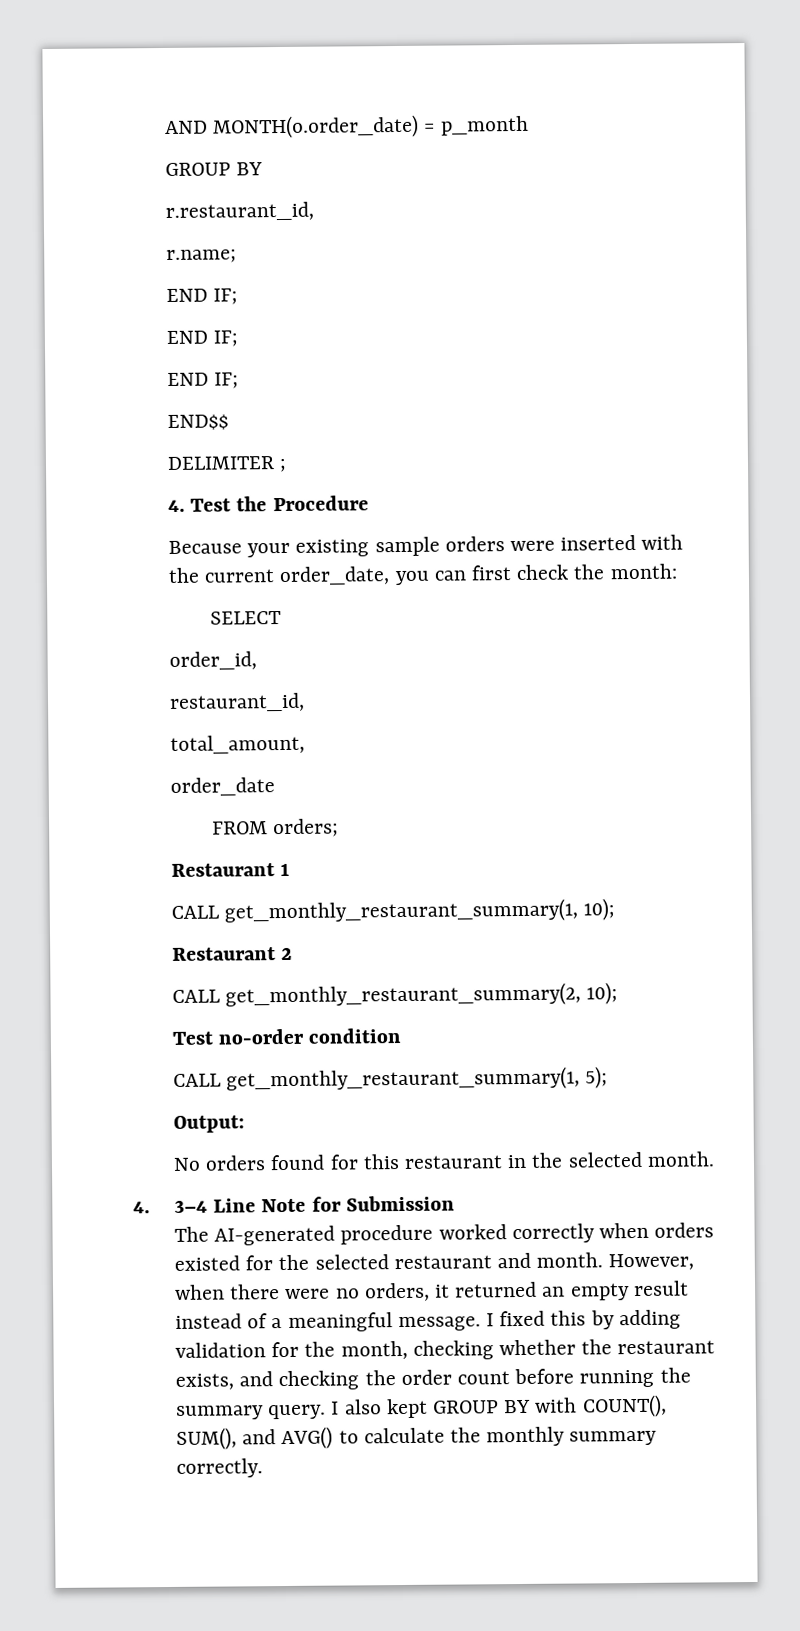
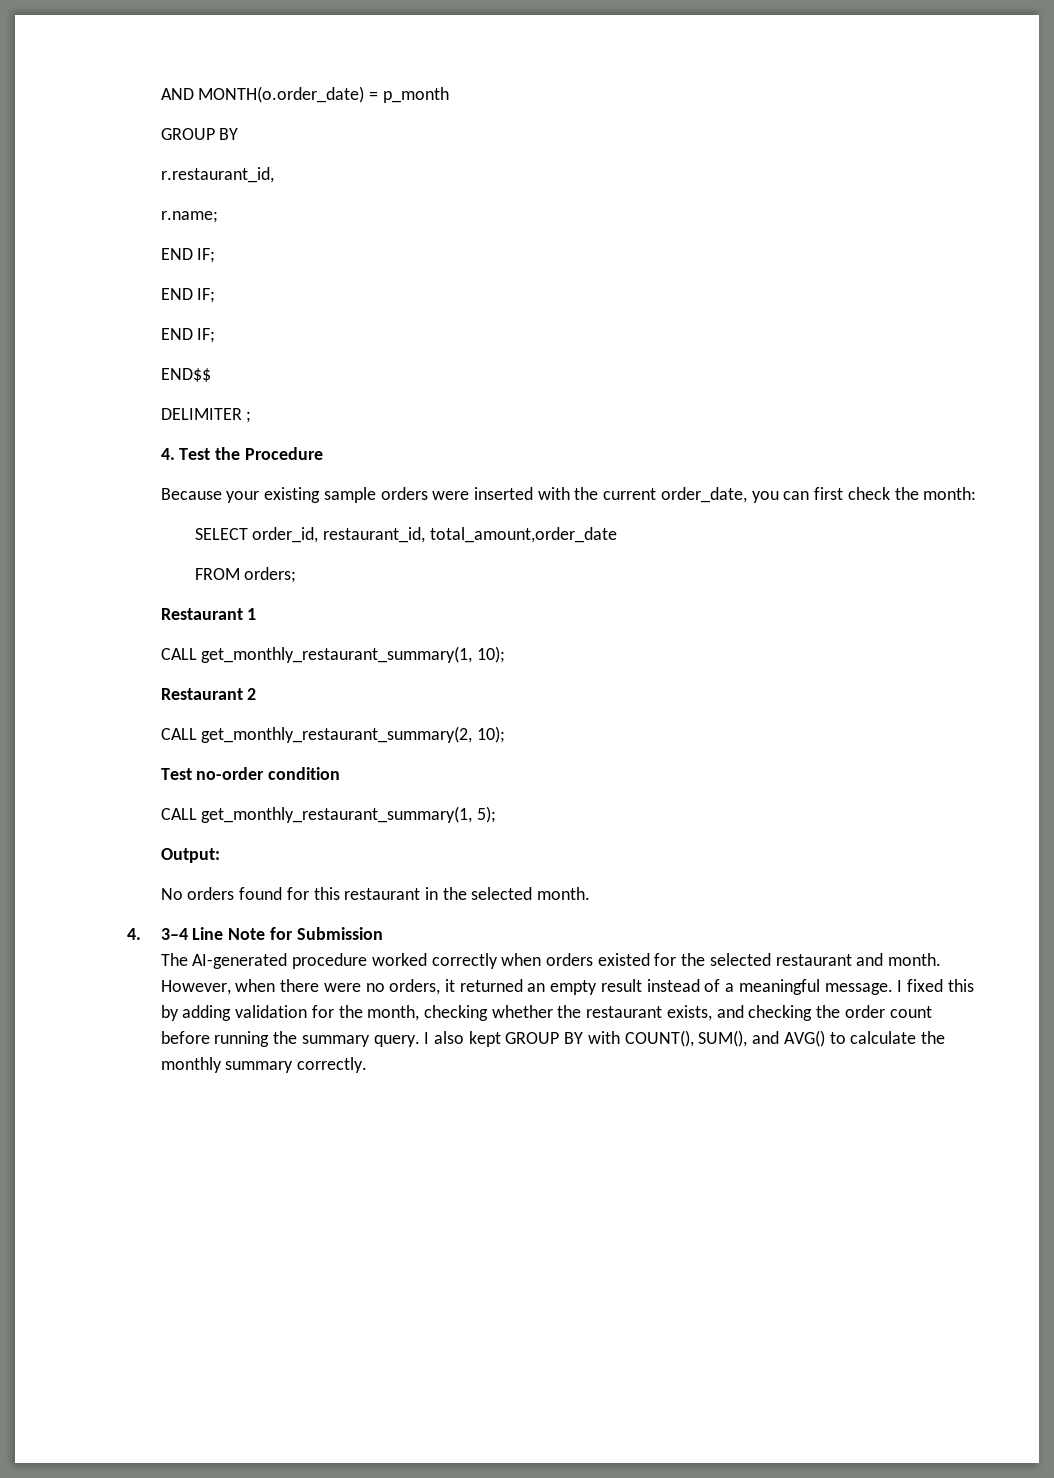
(281, 618) // -> (248, 534) none
(257, 660) // -> (319, 535) none
[169,734,305,754] [169,777,275,796] // total_amount, // order_date -> [429,527,617,543] total_amount,order_date

